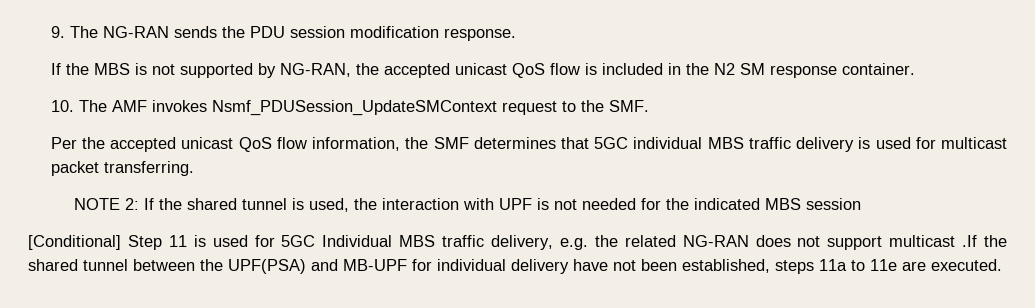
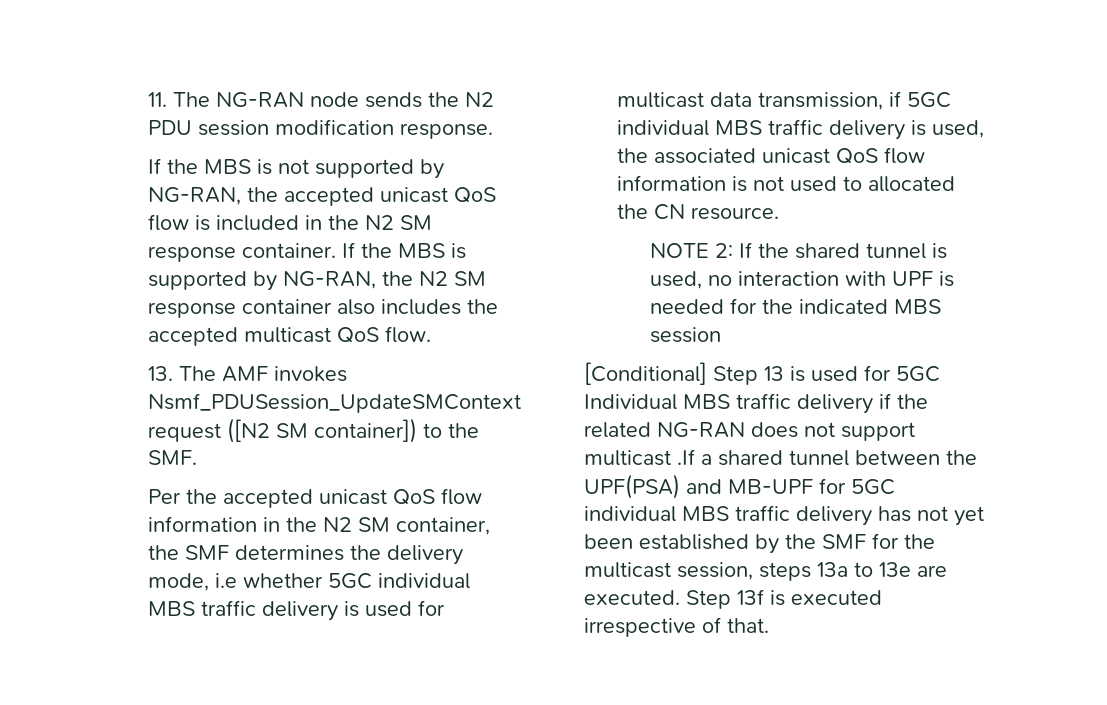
[50,26,65,38] 9. -> [148,92,168,107] 11.
(169, 32) none -> [310,92,360,107] node
(245, 32) none -> [465,92,495,107] N2
[50,100,74,112] // 10. -> [342,242,467,259] [148,271,487,291] [148,299,499,318] [148,326,432,346] [148,366,174,381] If the MBS is supported by NG-RAN, the N2 SM response container also includes the accepted multicast QoS flow. // 13.
(557, 108) none -> [227,418,418,443] ([N2 SM container])
[312,137,590,151] information, the SMF determines that -> [148,516,491,535] [148,545,464,565] [148,573,324,591] information in the N2 SM container, the SMF determines the delivery mode, i.e whether
[50,161,194,176] packet transferring. -> [710,91,952,110] [617,119,985,140] [617,147,926,164] [617,175,956,192] [617,204,780,220] data transmission, if 5GC individual MBS traffic delivery is used, the associated unicast QoS flow information is not used to allocated the CN resource.
[353,198,377,210] the -> [708,275,733,286] no
[553,199,577,210] not -> (955, 279) none
[168,235,187,247] 11 -> [764,366,784,381] 13
[490,235,588,250] delivery, e.g. -> [797,393,891,414] delivery if
[983,235,1007,247] the -> [701,454,712,465] a
[437,259,1002,274] individual delivery have not been established, steps 11a to 11e are executed. -> [851,479,895,495] [584,505,984,526] [584,533,935,554] [584,562,947,581] [584,589,882,609] [584,617,769,637] 5GC individual MBS traffic delivery has not yet been established by the SMF for the multicast session, steps 13a to 13e are executed. Step 13f is executed irrespective of that.

